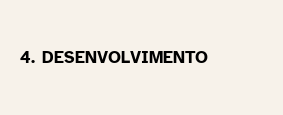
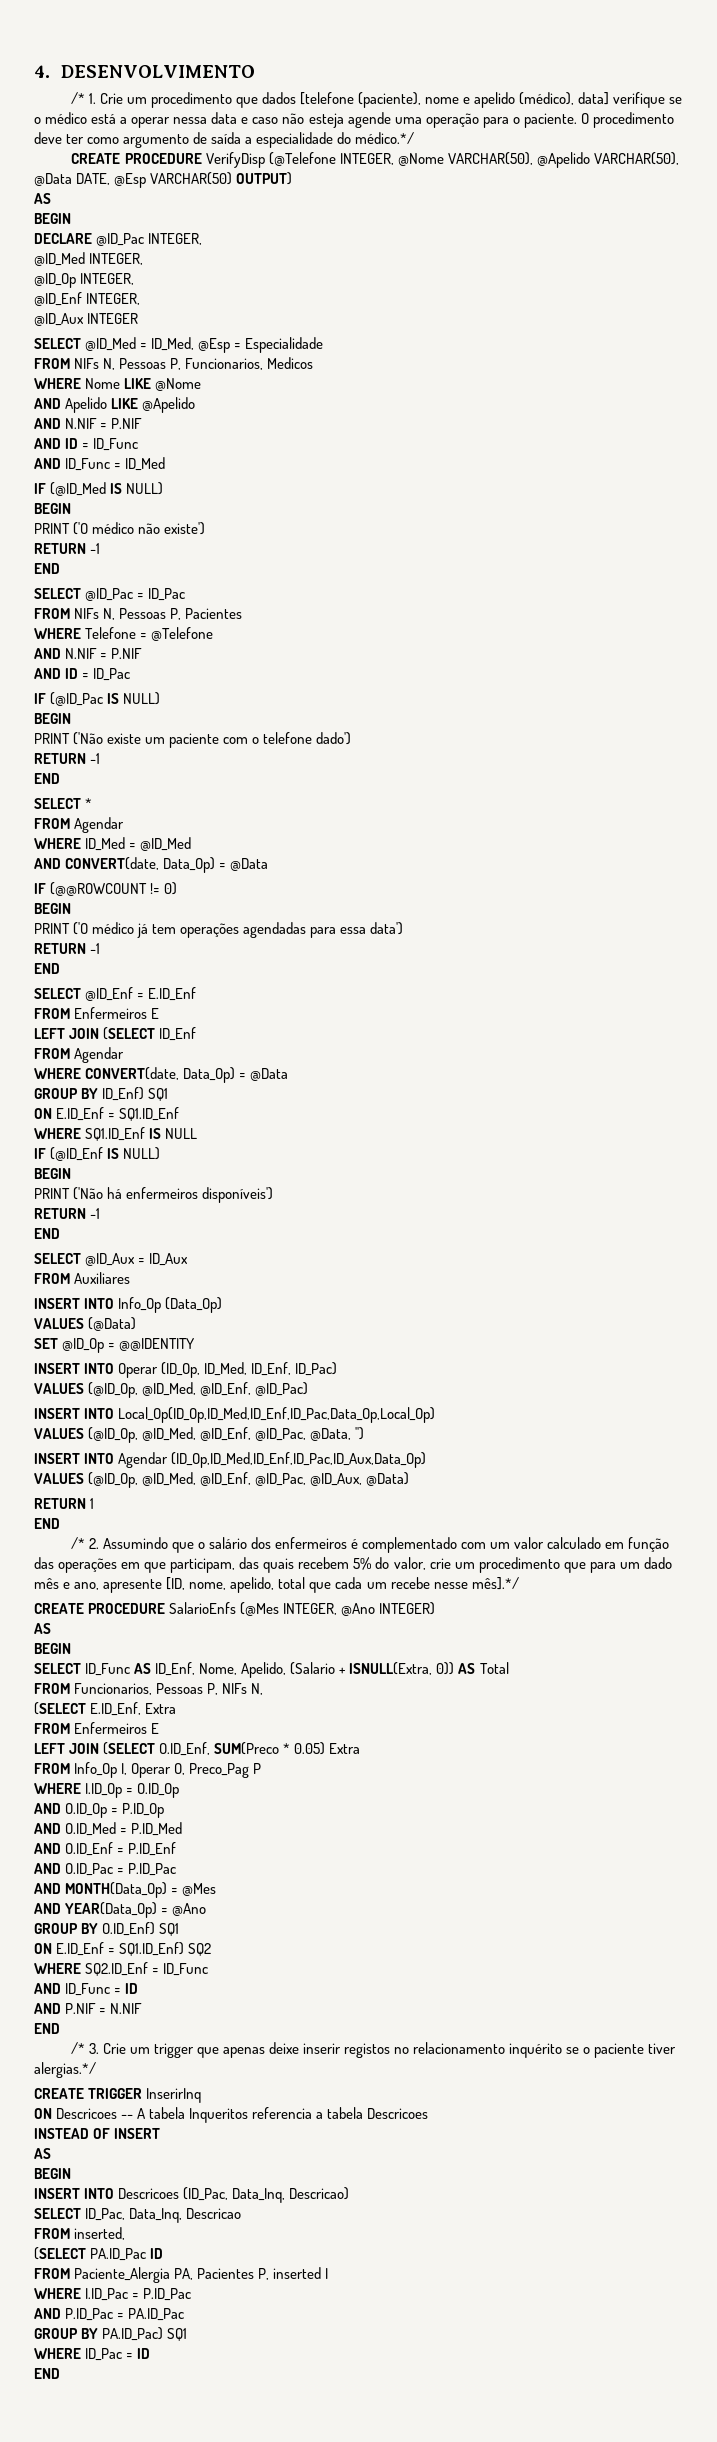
(208, 57) none -> [70,92,683,108] [34,112,674,128] [34,132,415,148] [70,152,679,168] [34,172,293,188] [34,193,51,204] [34,213,71,224] [34,233,203,246] [34,252,144,266] [34,273,135,288] [34,292,141,306] [34,313,139,326] [34,337,324,353] [34,357,314,370] [34,378,202,391] [34,397,196,413] [34,418,143,429] [34,438,139,451] [34,457,166,471] [34,482,164,496] [34,503,71,514] [34,522,206,535] [34,543,101,554] [34,563,60,574] [34,588,186,601] [34,608,243,620] [34,627,214,641] [34,648,143,659] [34,668,131,681] [34,692,161,706] [34,713,71,724] [34,732,352,748] [34,753,101,764] [34,773,60,784] [34,798,93,809] [34,817,125,833] [34,837,192,851] [34,857,269,873] [34,882,178,896] [34,903,71,914] [34,922,404,938] [34,943,101,954] [34,963,60,974] [34,987,197,1001] [34,1007,160,1019] [34,1027,197,1041] [34,1047,125,1063] [34,1067,289,1083] [34,1087,169,1101] [34,1107,180,1121] [34,1127,198,1141] [34,1147,161,1161] [34,1168,71,1179] [34,1187,274,1203] [34,1208,101,1219] [34,1228,60,1239] [34,1253,189,1266] [34,1272,131,1284] [34,1297,223,1313] [34,1317,137,1331] [34,1338,195,1353] [34,1362,338,1378] [34,1382,309,1398] [34,1407,436,1423] [34,1427,365,1443] [34,1452,427,1468] [34,1472,410,1488] [34,1498,95,1509] [34,1518,60,1529] [70,1537,670,1553] [34,1557,672,1573] [34,1577,519,1593] [34,1602,436,1616] [34,1623,51,1634] [34,1643,71,1654] [34,1662,509,1678] [34,1683,264,1695] [34,1702,177,1716] [34,1722,160,1734] [34,1742,361,1756] [34,1762,262,1778] [34,1783,180,1798] [34,1803,165,1818] [34,1822,183,1836] [34,1842,177,1856] [34,1863,177,1876] [34,1882,217,1898] [34,1902,207,1918] [34,1922,180,1936] [34,1942,212,1956] [34,1962,209,1976] [34,1983,139,1996] [34,2003,143,2014] [34,2023,60,2034] [70,2042,677,2058] [34,2062,96,2078] [34,2088,202,2103] [34,2107,429,2123] [34,2128,161,2139] [34,2148,51,2159] [34,2168,71,2179] [34,2187,350,2203] [34,2208,242,2223] [34,2227,126,2240] [34,2247,164,2261] [34,2267,329,2283] [34,2288,192,2301] [34,2308,185,2321] [34,2327,188,2341] [34,2348,151,2361] [34,2368,60,2379] // /* 1. Crie um procedimento que dados [telefone (paciente), nome e apelido (médico), data] verifique se o médico está a operar nessa data e caso não esteja agende uma operação para o paciente. O procedimento deve ter como argumento de saída a especialidade do médico.*/ // CREATE PROCEDURE VerifyDisp (@Telefone INTEGER, @Nome VARCHAR(50), @Apelido VARCHAR(50), @Data DATE, @Esp VARCHAR(50) OUTPUT) // AS // BEGIN // DECLARE @ID_Pac INTEGER, // @ID_Med INTEGER, // @ID_Op INTEGER, // @ID_Enf INTEGER, // @ID_Aux INTEGER // SELECT @ID_Med = ID_Med, @Esp = Especialidade // FROM NIFs N, Pessoas P, Funcionarios, Medicos // WHERE Nome LIKE @Nome // AND Apelido LIKE @Apelido // AND N.NIF = P.NIF // AND ID = ID_Func // AND ID_Func = ID_Med // IF (@ID_Med IS NULL) // BEGIN // PRINT ('O médico não existe') // RETURN -1 // END // SELECT @ID_Pac = ID_Pac // FROM NIFs N, Pessoas P, Pacientes // WHERE Telefone = @Telefone // AND N.NIF = P.NIF // AND ID = ID_Pac // IF (@ID_Pac IS NULL) // BEGIN // PRINT ('Não existe um paciente com o telefone dado') // RETURN -1 // END // SELECT * // FROM Agendar // WHERE ID_Med = @ID_Med // AND CONVERT(date, Data_Op) = @Data // IF (@@ROWCOUNT != 0) // BEGIN // PRINT ('O médico já tem operações agendadas para essa data') // RETURN -1 // END // SELECT @ID_Enf = E.ID_Enf // FROM Enfermeiros E // LEFT JOIN (SELECT ID_Enf // FROM Agendar // WHERE CONVERT(date, Data_Op) = @Data // GROUP BY ID_Enf) SQ1 // ON E.ID_Enf = SQ1.ID_Enf // WHERE SQ1.ID_Enf IS NULL // IF (@ID_Enf IS NULL) // BEGIN // PRINT ('Não há enfermeiros disponíveis') // RETURN -1 // END // SELECT @ID_Aux = ID_Aux // FROM Auxiliares // INSERT INTO Info_Op (Data_Op) // VALUES (@Data) // SET @ID_Op = @@IDENTITY // INSERT INTO Operar (ID_Op, ID_Med, ID_Enf, ID_Pac) // VALUES (@ID_Op, @ID_Med, @ID_Enf, @ID_Pac) // INSERT INTO Local_Op(ID_Op,ID_Med,ID_Enf,ID_Pac,Data_Op,Local_Op) // VALUES (@ID_Op, @ID_Med, @ID_Enf, @ID_Pac, @Data, '') // INSERT INTO Agendar (ID_Op,ID_Med,ID_Enf,ID_Pac,ID_Aux,Data_Op) // VALUES (@ID_Op, @ID_Med, @ID_Enf, @ID_Pac, @ID_Aux, @Data) // RETURN 1 // END // /* 2. Assumindo que o salário dos enfermeiros é complementado com um valor calculado em função das operações em que participam, das quais recebem 5% do valor, crie um procedimento que para um dado mês e ano, apresente [ID, nome, apelido, total que cada um recebe nesse mês].*/ // CREATE PROCEDURE SalarioEnfs (@Mes INTEGER, @Ano INTEGER) // AS // BEGIN // SELECT ID_Func AS ID_Enf, Nome, Apelido, (Salario + ISNULL(Extra, 0)) AS Total // FROM Funcionarios, Pessoas P, NIFs N, // (SELECT E.ID_Enf, Extra // FROM Enfermeiros E // LEFT JOIN (SELECT O.ID_Enf, SUM(Preco * 0.05) Extra // FROM Info_Op I, Operar O, Preco_Pag P // WHERE I.ID_Op = O.ID_Op // AND O.ID_Op = P.ID_Op // AND O.ID_Med = P.ID_Med // AND O.ID_Enf = P.ID_Enf // AND O.ID_Pac = P.ID_Pac // AND MONTH(Data_Op) = @Mes // AND YEAR(Data_Op) = @Ano // GROUP BY O.ID_Enf) SQ1 // ON E.ID_Enf = SQ1.ID_Enf) SQ2 // WHERE SQ2.ID_Enf = ID_Func // AND ID_Func = ID // AND P.NIF = N.NIF // END // /* 3. Crie um trigger que apenas deixe inserir registos no relacionamento inquérito se o paciente tiver alergias.*/ // CREATE TRIGGER InserirInq // ON Descricoes -- A tabela Inqueritos referencia a tabela Descricoes // INSTEAD OF INSERT // AS // BEGIN // INSERT INTO Descricoes (ID_Pac, Data_Inq, Descricao) // SELECT ID_Pac, Data_Inq, Descricao // FROM inserted, // (SELECT PA.ID_Pac ID // FROM Paciente_Alergia PA, Pacientes P, inserted I // WHERE I.ID_Pac = P.ID_Pac // AND P.ID_Pac = PA.ID_Pac // GROUP BY PA.ID_Pac) SQ1 // WHERE ID_Pac = ID // END

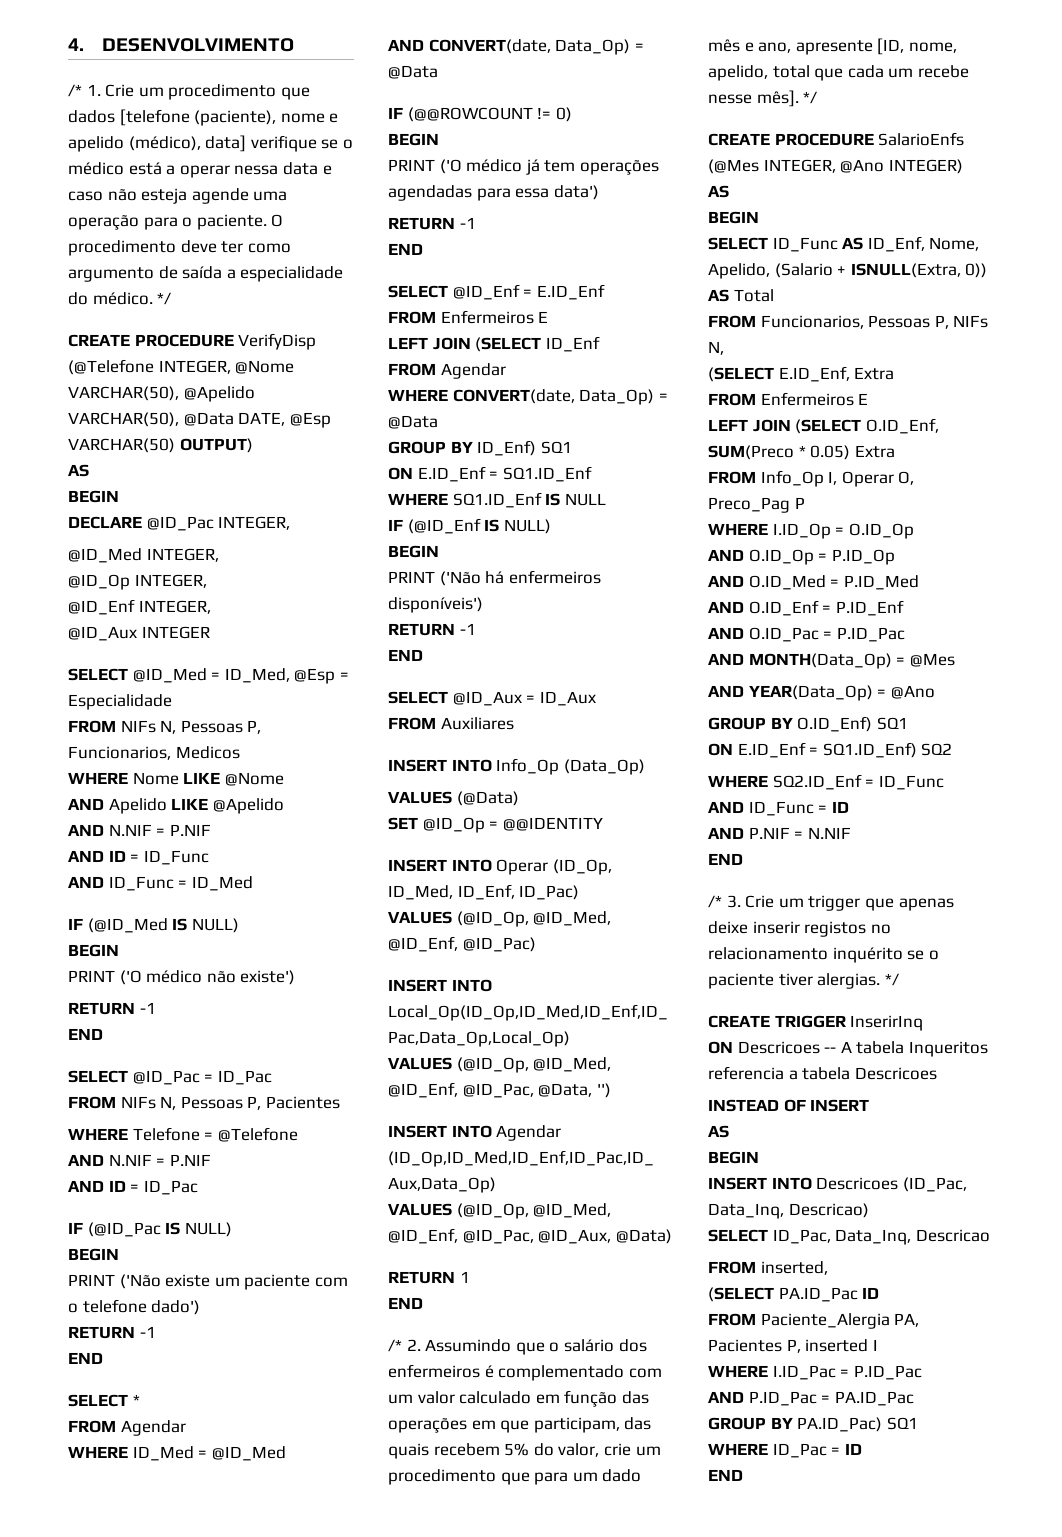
[355,132,415,144] médico.*/ -> [92,292,172,305] médico. */
[471,1577,519,1590] mês].*/ -> [756,90,818,107] mês]. */
[34,2062,96,2078] alergias.*/ -> [817,973,899,989] alergias. */

